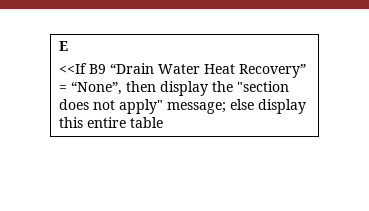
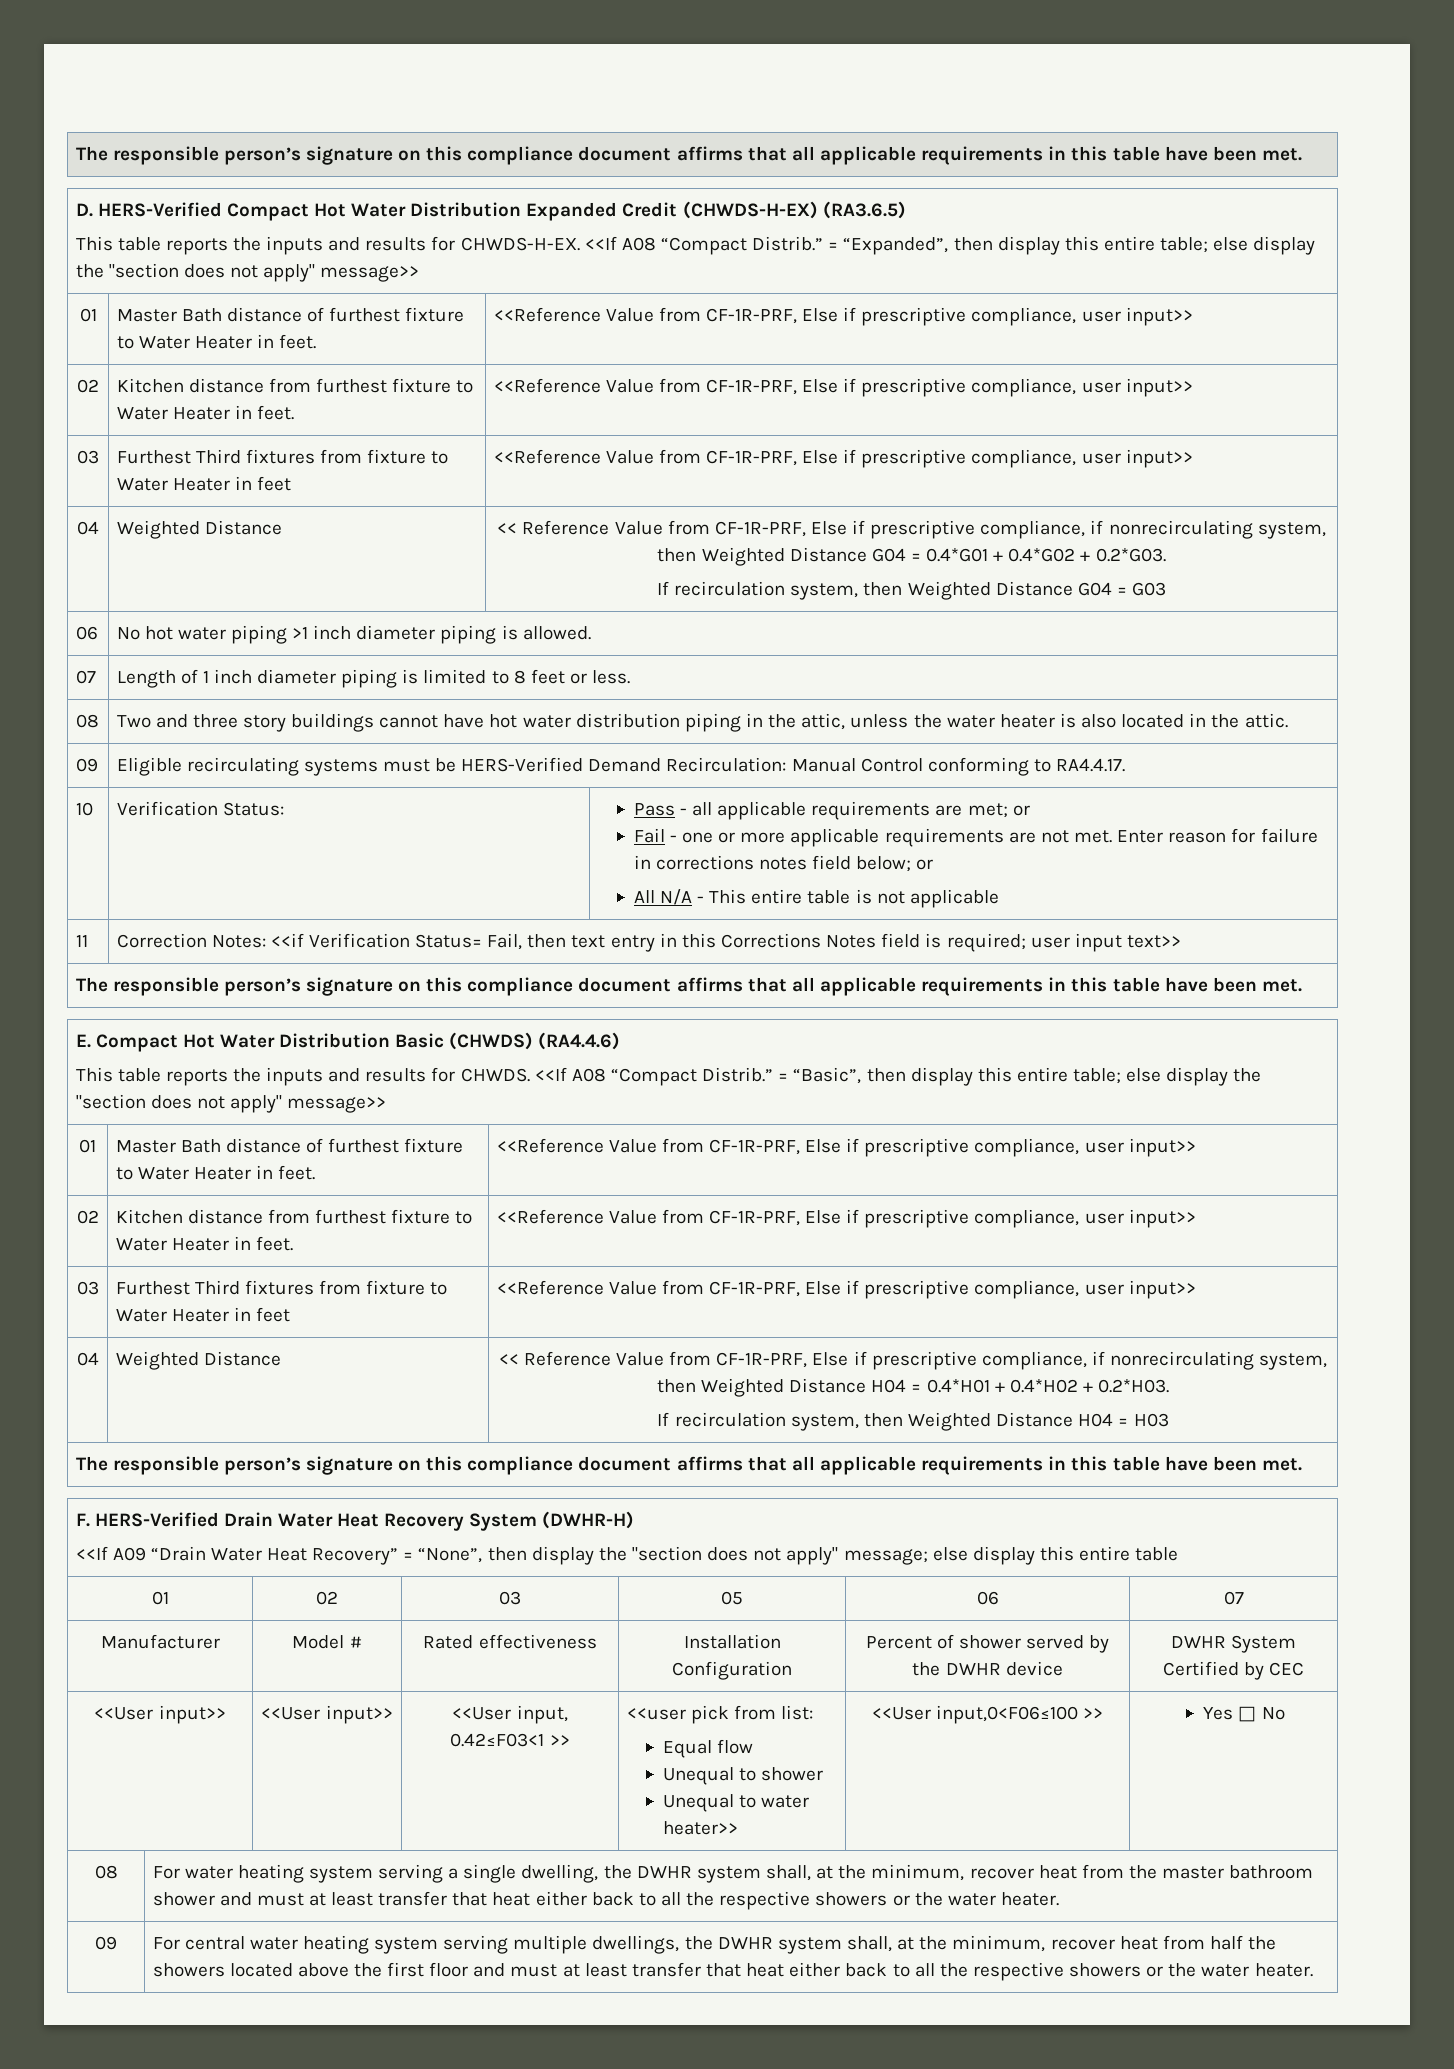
[58,41,68,51] [58,63,106,74] E // <<If B9 -> [75,146,1302,165] [75,201,906,221] [75,236,1316,255] [75,263,420,282] [79,308,97,322] [116,307,465,322] [116,334,317,349] [493,307,1193,326] [77,379,99,393] [116,378,474,393] [116,405,294,420] [493,378,1193,397] [77,450,99,464] [116,449,449,464] [116,476,291,491] [493,449,1193,468] [77,521,99,535] [116,520,282,539] [497,520,1326,539] [657,547,1166,566] [656,581,1167,600] [75,626,98,640] [116,625,591,644] [75,670,96,684] [116,669,631,688] [75,714,99,728] [116,713,1288,732] [75,758,98,772] [116,757,1126,776] [75,802,93,816] [116,801,284,816] [633,801,1030,820] [633,828,1318,847] [633,855,934,872] [633,889,999,908] [75,935,88,947] [116,933,1181,952] [75,977,1302,996] [75,1032,621,1052] [75,1067,1262,1086] [75,1094,387,1113] [79,1139,96,1153] [115,1138,464,1153] [115,1165,316,1180] [496,1138,1196,1157] [76,1210,99,1224] [115,1209,473,1224] [115,1236,293,1251] [496,1209,1196,1228] [76,1281,99,1295] [115,1280,448,1295] [115,1307,290,1322] [496,1280,1196,1299] [76,1352,99,1366] [115,1351,281,1370] [498,1351,1328,1370] [656,1378,1170,1397] [657,1412,1169,1431] [75,1456,1302,1475] [75,1511,635,1531] [75,1546,146,1561] The responsible person’s signature on this compliance document affirms that all applicable requirements in this table have been met. // D. HERS-Verified Compact Hot Water Distribution Expanded Credit (CHWDS-H-EX) (RA3.6.5) // This table reports the inputs and results for CHWDS-H-EX. <<If A08 “Compact Distrib.” = “Expanded”, then display this entire table; else display the "section does not apply" message>> // 01 | Master Bath distance of furthest fixture to Water Heater in feet. | <<Reference Value from CF-1R-PRF, Else if prescriptive compliance, user input>> // 02 | Kitchen distance from furthest fixture to Water Heater in feet. | <<Reference Value from CF-1R-PRF, Else if prescriptive compliance, user input>> // 03 | Furthest Third fixtures from fixture to Water Heater in feet | <<Reference Value from CF-1R-PRF, Else if prescriptive compliance, user input>> // 04 | Weighted Distance | << Reference Value from CF-1R-PRF, Else if prescriptive compliance, if nonrecirculating system, then Weighted Distance G04 = 0.4*G01 + 0.4*G02 + 0.2*G03. // If recirculation system, then Weighted Distance G04 = G03 // 06 | No hot water piping >1 inch diameter piping is allowed. // 07 | Length of 1 inch diameter piping is limited to 8 feet or less. // 08 | Two and three story buildings cannot have hot water distribution piping in the attic, unless the water heater is also located in the attic. // 09 | Eligible recirculating systems must be HERS-Verified Demand Recirculation: Manual Control conforming to RA4.4.17. // 10 | Verification Status: | Pass - all applicable requirements are met; or // Fail - one or more applicable requirements are not met. Enter reason for failure in corrections notes field below; or // All N/A - This entire table is not applicable // 11 | Correction Notes: <<if Verification Status= Fail, then text entry in this Corrections Notes field is required; user input text>> // The responsible person’s signature on this compliance document affirms that all applicable requirements in this table have been met. // E. Compact Hot Water Distribution Basic (CHWDS) (RA4.4.6) // This table reports the inputs and results for CHWDS. <<If A08 “Compact Distrib.” = “Basic”, then display this entire table; else display the "section does not apply" message>> // 01 | Master Bath distance of furthest fixture to Water Heater in feet. | <<Reference Value from CF-1R-PRF, Else if prescriptive compliance, user input>> // 02 | Kitchen distance from furthest fixture to Water Heater in feet. | <<Reference Value from CF-1R-PRF, Else if prescriptive compliance, user input>> // 03 | Furthest Third fixtures from fixture to Water Heater in feet | <<Reference Value from CF-1R-PRF, Else if prescriptive compliance, user input>> // 04 | Weighted Distance | << Reference Value from CF-1R-PRF, Else if prescriptive compliance, if nonrecirculating system, then Weighted Distance H04 = 0.4*H01 + 0.4*H02 + 0.2*H03. // If recirculation system, then Weighted Distance H04 = H03 // The responsible person’s signature on this compliance document affirms that all applicable requirements in this table have been met. // F. HERS-Verified Drain Water Heat Recovery System (DWHR-H) // <<If A09
(163, 122) none -> [151,1591,169,1605] [316,1591,338,1605] [499,1591,521,1605] [721,1591,743,1605] [976,1591,999,1605] [1223,1591,1244,1605] [100,1634,220,1649] [292,1635,362,1649] [423,1634,597,1649] [683,1634,781,1649] [672,1661,792,1680] [865,1634,1110,1653] [912,1661,1063,1676] [1170,1635,1297,1653] [1162,1661,1305,1680] [94,1705,226,1724] [261,1705,393,1724] [452,1705,568,1724] [450,1733,570,1747] [626,1705,813,1724] [662,1739,753,1758] [662,1767,824,1785] [662,1794,810,1812] [662,1821,738,1835] [871,1705,1104,1724] [1203,1706,1285,1722] [94,1865,118,1879] [152,1864,1314,1883] [152,1891,1059,1910] [95,1936,117,1950] [152,1935,1277,1954] [152,1962,1313,1981] // 01 | 02 | 03 | 05 | 06 | 07 // Manufacturer | Model # | Rated effectiveness | Installation Configuration | Percent of shower served by the DWHR device | DWHR System Certified by CEC // <<User input>> | <<User input>> | <<User input, 0.42≤F03<1 >> | <<user pick from list: // Equal flow // Unequal to shower // Unequal to water heater>> | <<User input,0<F06≤100 >> | Yes □ No // 08 | For water heating system serving a single dwelling, the DWHR system shall, at the minimum, recover heat from the master bathroom shower and must at least transfer that heat either back to all the respective showers or the water heater. // 09 | For central water heating system serving multiple dwellings, the DWHR system shall, at the minimum, recover heat from half the showers located above the first floor and must at least transfer that heat either back to all the respective showers or the water heater.

